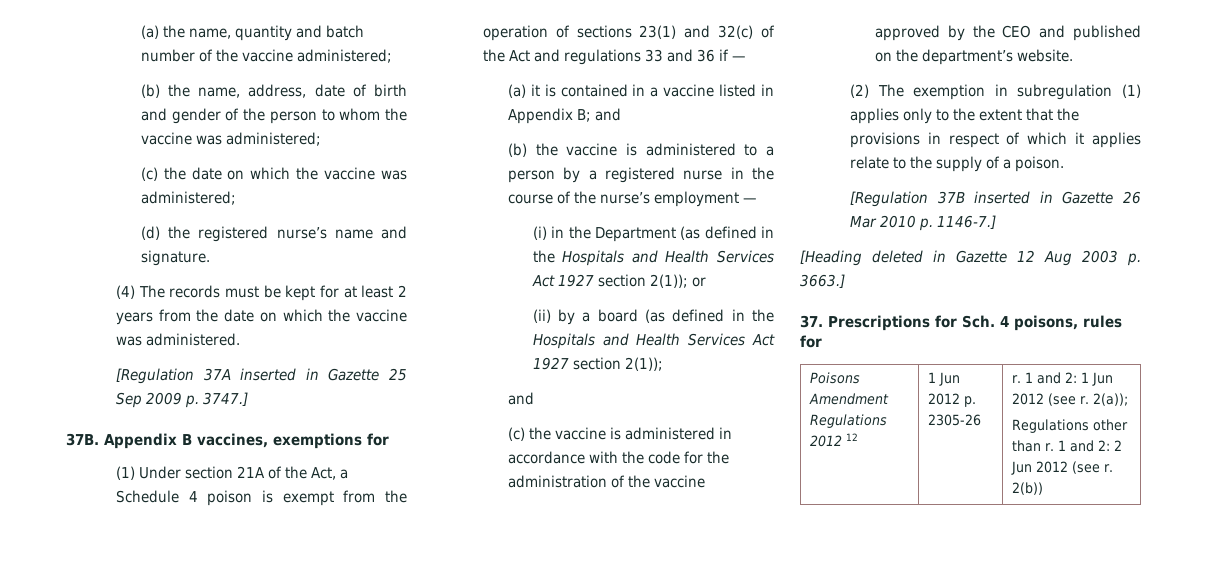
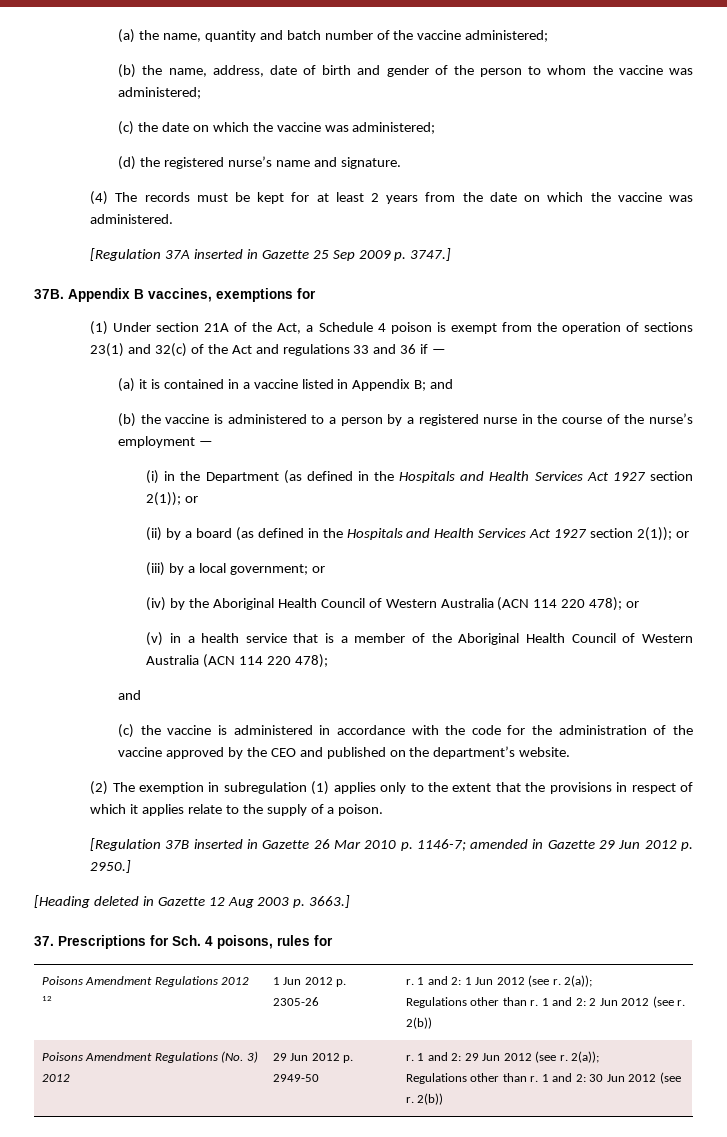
(663, 364) none -> [675,531,689,538] [146,562,325,576] [146,597,640,611] [146,632,693,646] [146,654,328,668] or // (iii) by a local government; or // (iv) by the Aboriginal Health Council of Western Australia (ACN 114 220 478); or // (v) in a health service that is a member of the Aboriginal Health Council of Western Australia (ACN 114 220 478);
[937,215,997,229] 1146-7.] -> [416,839,694,851] [90,860,132,873] 1146-7; amended in Gazette 29 Jun 2012 p. 2950.]
(1044, 488) none -> [41,1051,258,1063] [41,1074,70,1082] [272,1053,354,1063] [272,1074,319,1082] [405,1051,600,1063] [405,1072,681,1084] [405,1093,444,1105] // Poisons Amendment Regulations (No. 3) 2012 | 29 Jun 2012 p. 2949-50 | r. 1 and 2: 29 Jun 2012 (see r. 2(a)); // Regulations other than r. 1 and 2: 30 Jun 2012 (see r. 2(b))

